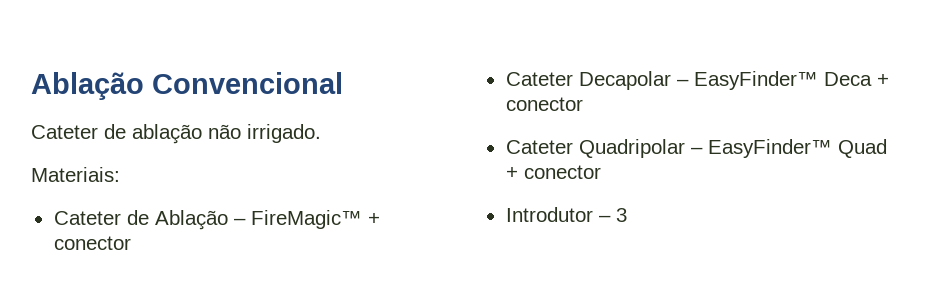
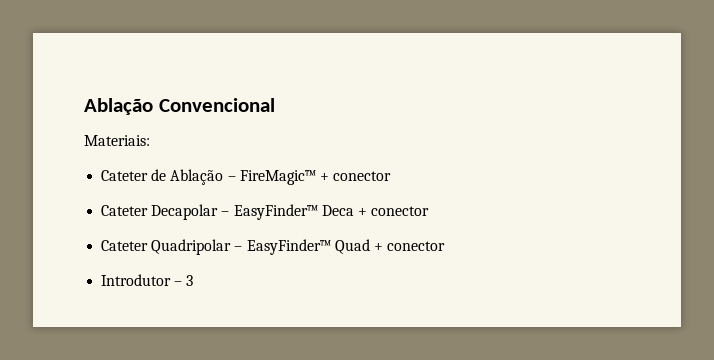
[31,124,321,144] // Cateter de ablação não irrigado. -> (275, 105) none

